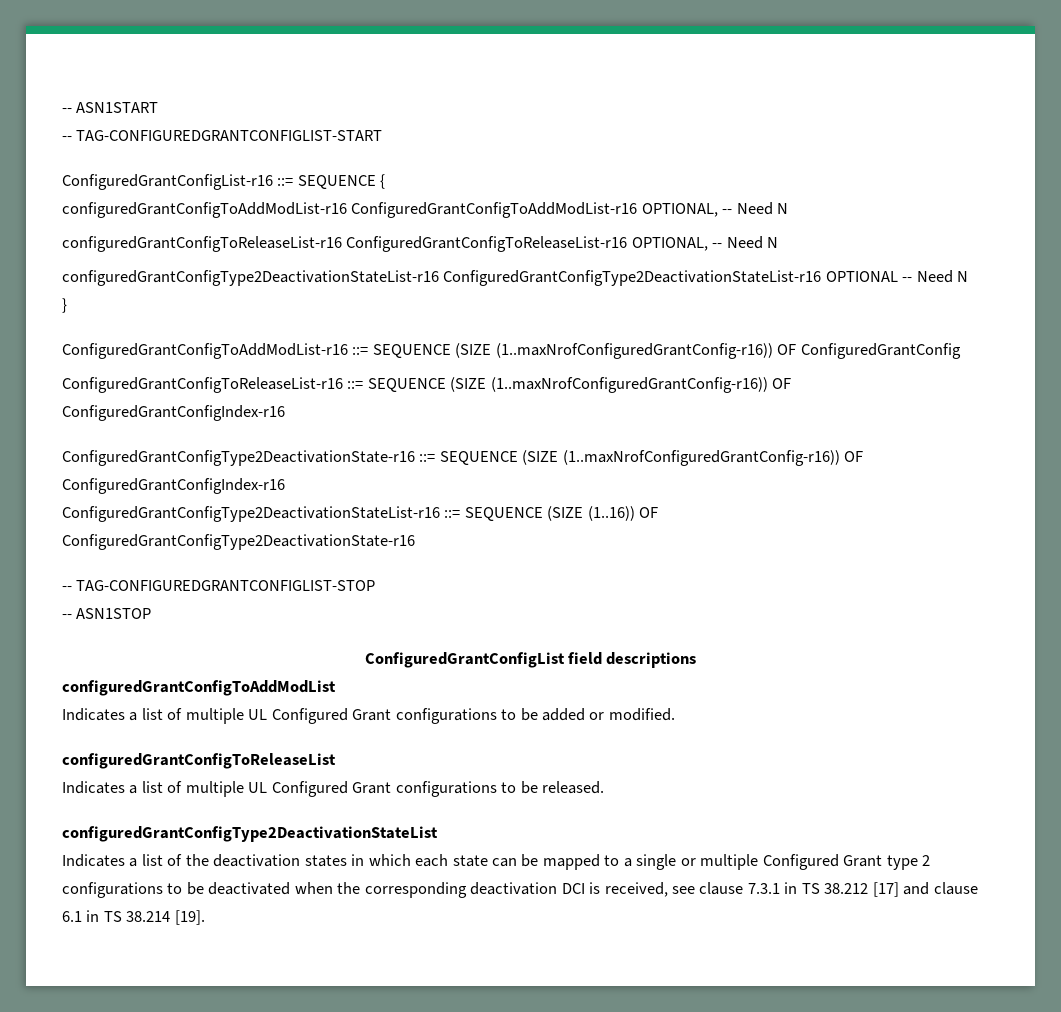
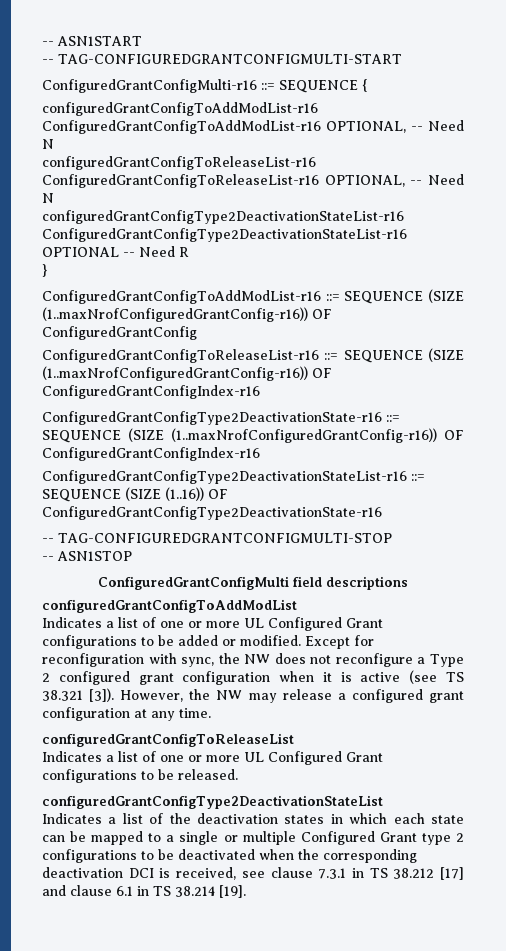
[76,130,383,141] [62,174,273,190] TAG-CONFIGUREDGRANTCONFIGLIST-START // ConfiguredGrantConfigList-r16 -> [58,54,402,64] [42,79,257,93] TAG-CONFIGUREDGRANTCONFIGMULTI-START // ConfiguredGrantConfigMulti-r16
[957,271,969,282] N -> [179,247,189,257] R
[76,580,376,591] TAG-CONFIGUREDGRANTCONFIGLIST-STOP -> [58,533,392,543] TAG-CONFIGUREDGRANTCONFIGMULTI-STOP
[364,652,565,668] ConfiguredGrantConfigList -> [98,576,289,590] ConfiguredGrantConfigMulti
[185,708,244,724] multiple -> [160,621,240,628] one or more
(675, 714) none -> [305,635,374,649] [42,653,464,667] [42,670,464,685] [42,688,464,703] [42,707,211,721] Except for reconfiguration with sync, the NW does not reconfigure a Type 2 configured grant configuration when it is active (see TS 38.321 [3]). However, the NW may release a configured grant configuration at any time.
[185,781,244,797] multiple -> [160,755,240,762] one or more

